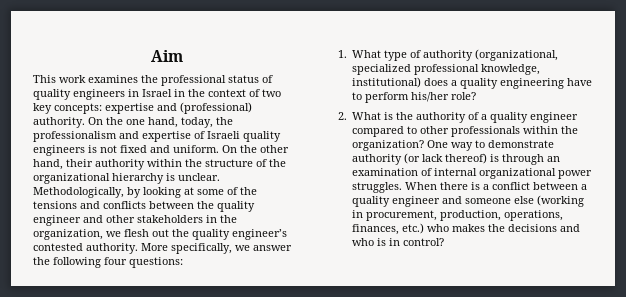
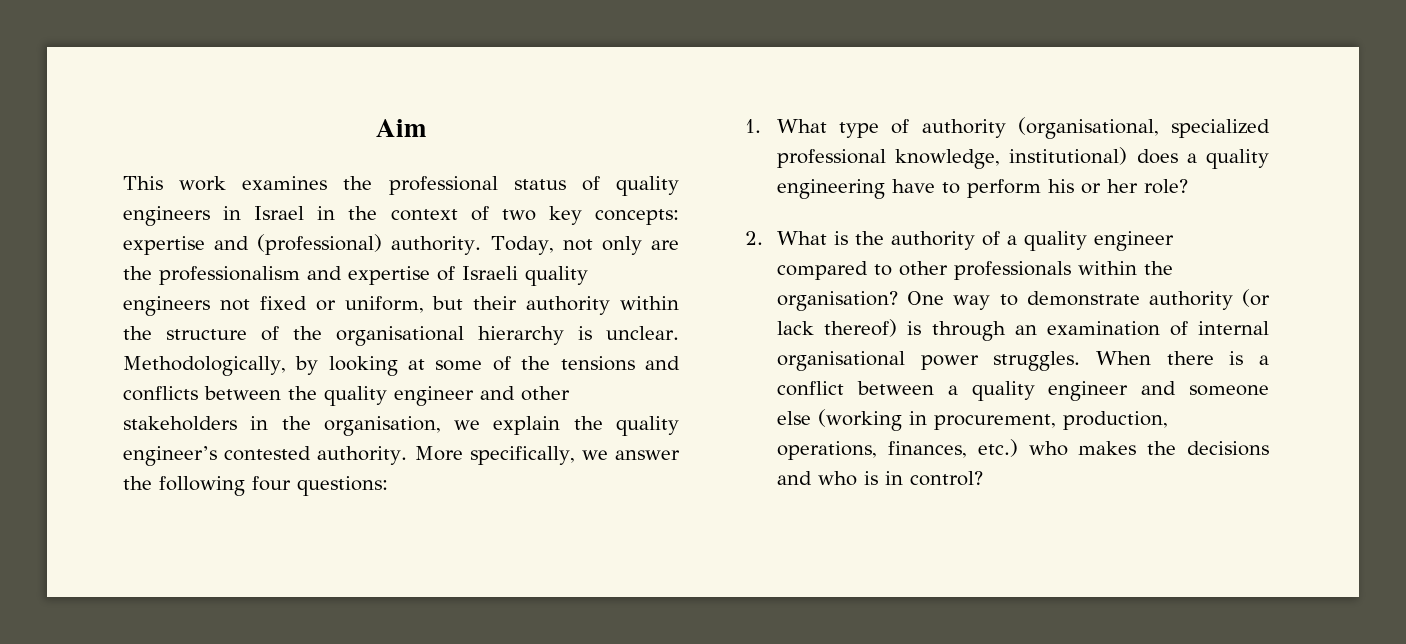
[88,117,213,128] On the one hand, today, -> [490,236,679,255] Today, not only are
[88,145,97,153] is -> (210, 306) none
[150,145,289,153] [33,159,63,170] and uniform. On the other hand, -> [315,296,464,313] or uniform, but
[33,173,110,184] organizational -> [336,326,465,346] organisational
[33,229,169,240] organization, we flesh out -> [323,416,561,436] organisation, we explain
[475,49,559,61] (organizational, -> [1017,117,1159,139] (organisational,
[411,92,450,102] his/her -> [1048,179,1139,194] his or her
[352,140,425,151] organization? -> [777,291,899,311] organisation?
[479,168,557,179] organizational -> [777,351,906,371] organisational

